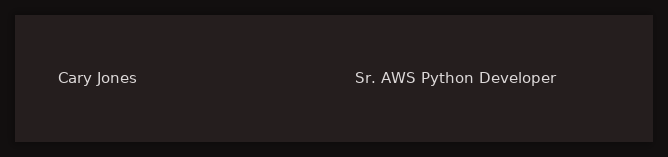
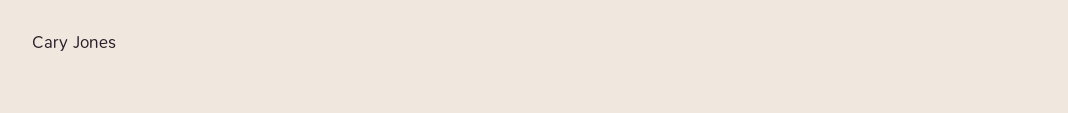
[355,72,557,86] // Sr. AWS Python Developer -> (116, 42) none

